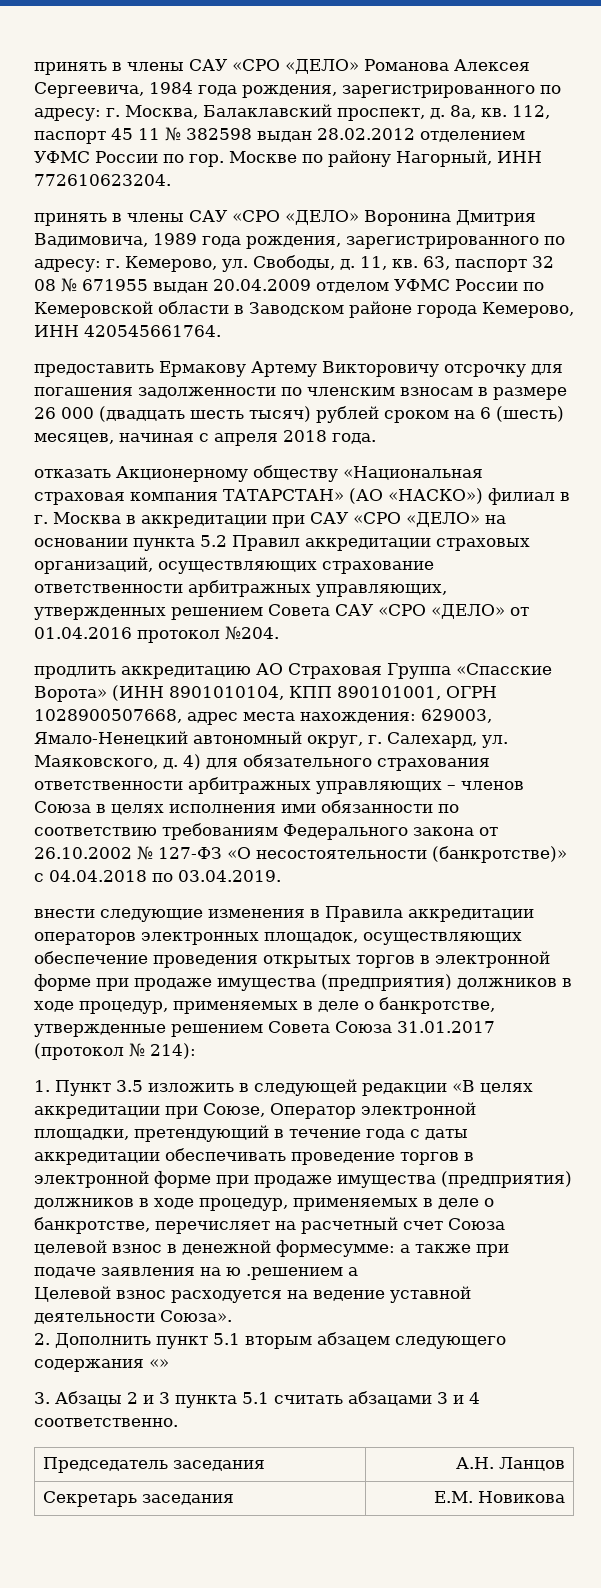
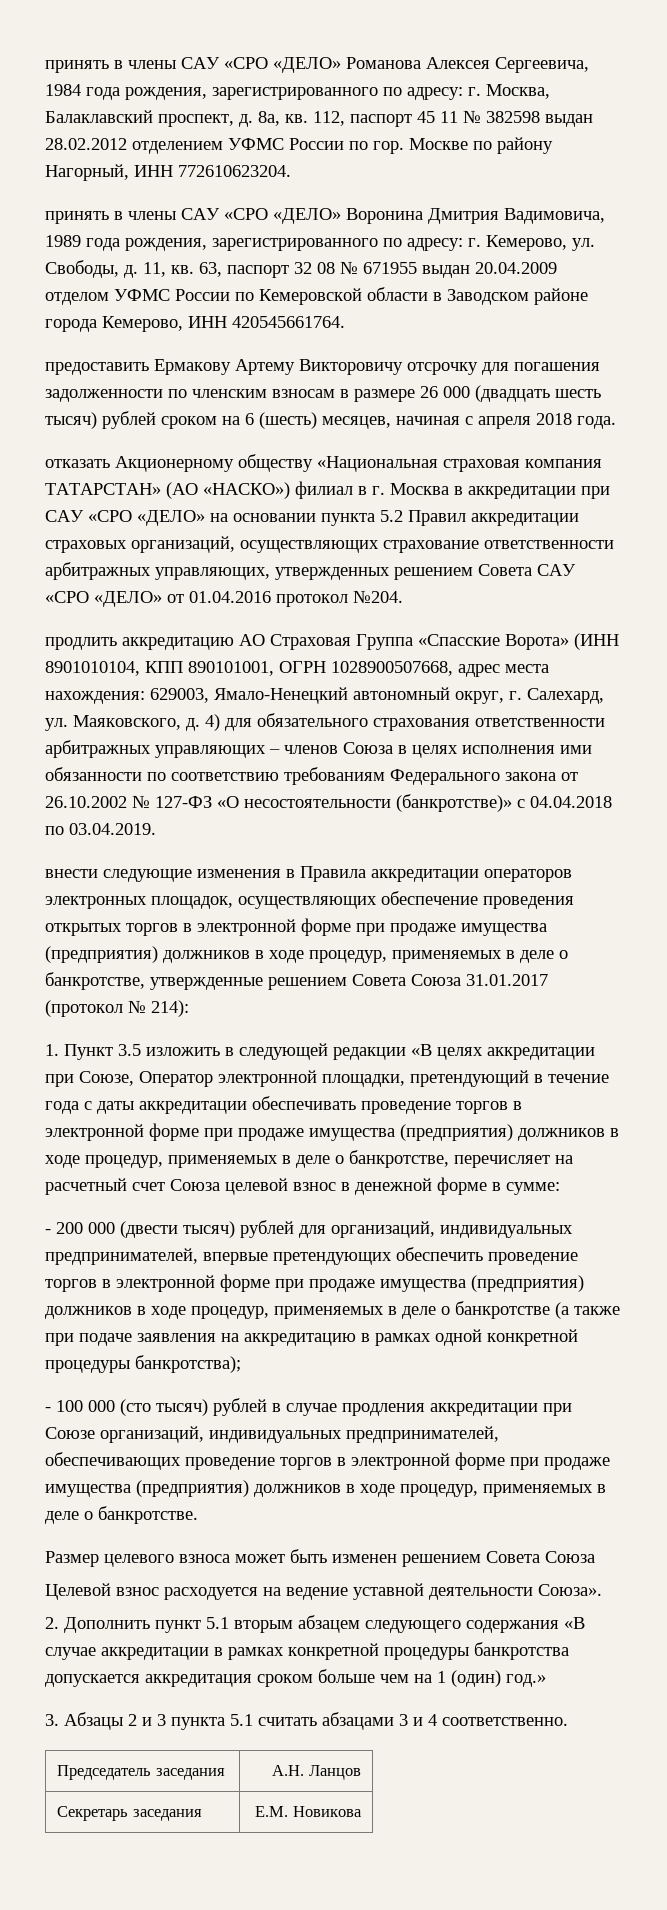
[276,1240,410,1257] формесумме: а -> [437,1177,560,1195] [45,1220,573,1238] [45,1247,578,1265] [45,1274,584,1292] [45,1301,569,1319] форме в сумме: // - 200 000 (двести тысяч) рублей для организаций, индивидуальных предпринимателей, впервые претендующих обеспечить проведение торгов в электронной форме при продаже имущества (предприятия) должников в ходе процедур, применяемых в деле о банкротстве (а
[226,1267,358,1280] ю .решением а -> [244,1329,578,1346] [45,1355,241,1373] [45,1398,572,1416] [45,1426,499,1443] [45,1452,610,1470] [45,1480,606,1497] [45,1506,198,1524] [45,1549,595,1567] аккредитацию в рамках одной конкретной процедуры банкротства); // - 100 000 (сто тысяч) рублей в случае продления аккредитации при Союзе организаций, индивидуальных предпринимателей, обеспечивающих проведение торгов в электронной форме при продаже имущества (предприятия) должников в ходе процедур, применяемых в деле о банкротстве. // Размер целевого взноса может быть изменен решением Совета Союза
[149,1359,169,1368] «» -> [564,1617,585,1629] [45,1642,569,1660] [45,1669,546,1687] «В случае аккредитации в рамках конкретной процедуры банкротства допускается аккредитация сроком больше чем на 1 (один) год.»

